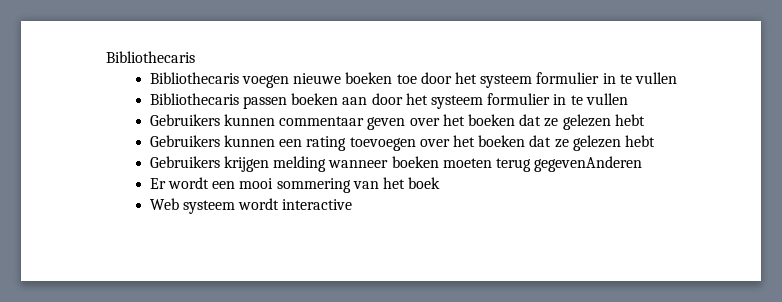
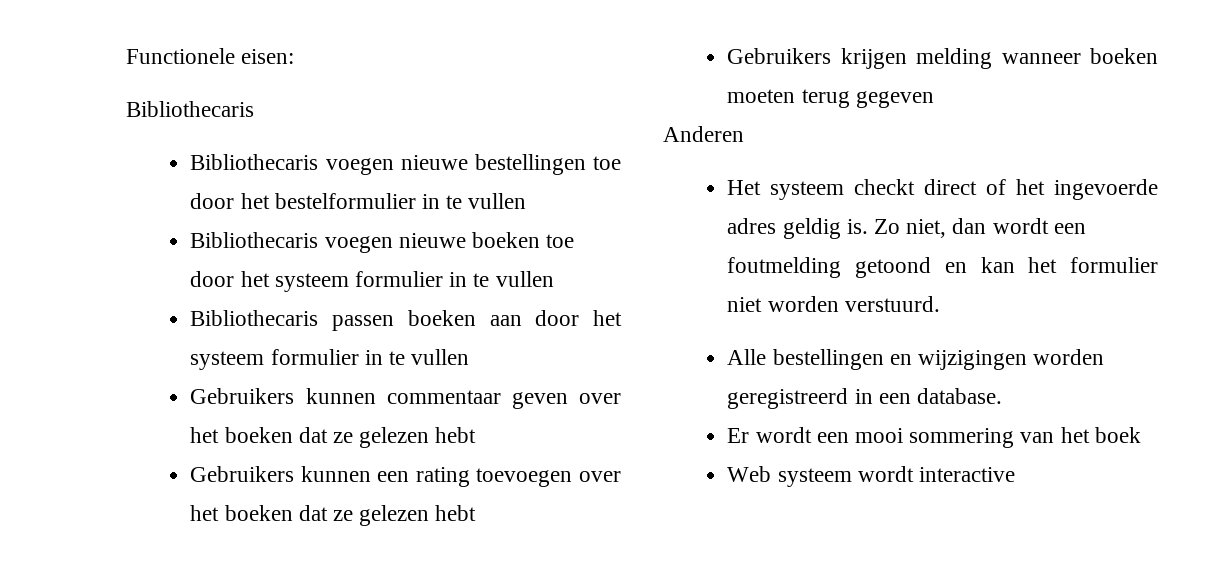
[106,51,195,63] Bibliothecaris -> [126,48,295,64] [126,101,254,117] [190,154,621,175] [190,193,527,209] Functionele eisen: // Bibliothecaris // Bibliothecaris voegen nieuwe bestellingen toe door het bestelformulier in te vullen
[534,156,643,172] gegevenAnderen -> [855,91,934,108] [663,126,744,142] [727,179,1158,200] [727,218,1086,239] [727,257,1158,278] [727,296,940,312] [727,349,1105,370] [727,388,1002,409] gegeven // Anderen // Het systeem checkt direct of het ingevoerde adres geldig is. Zo niet, dan wordt een foutmelding getoond en kan het formulier niet worden verstuurd. // Alle bestellingen en wijzigingen worden geregistreerd in een database.

